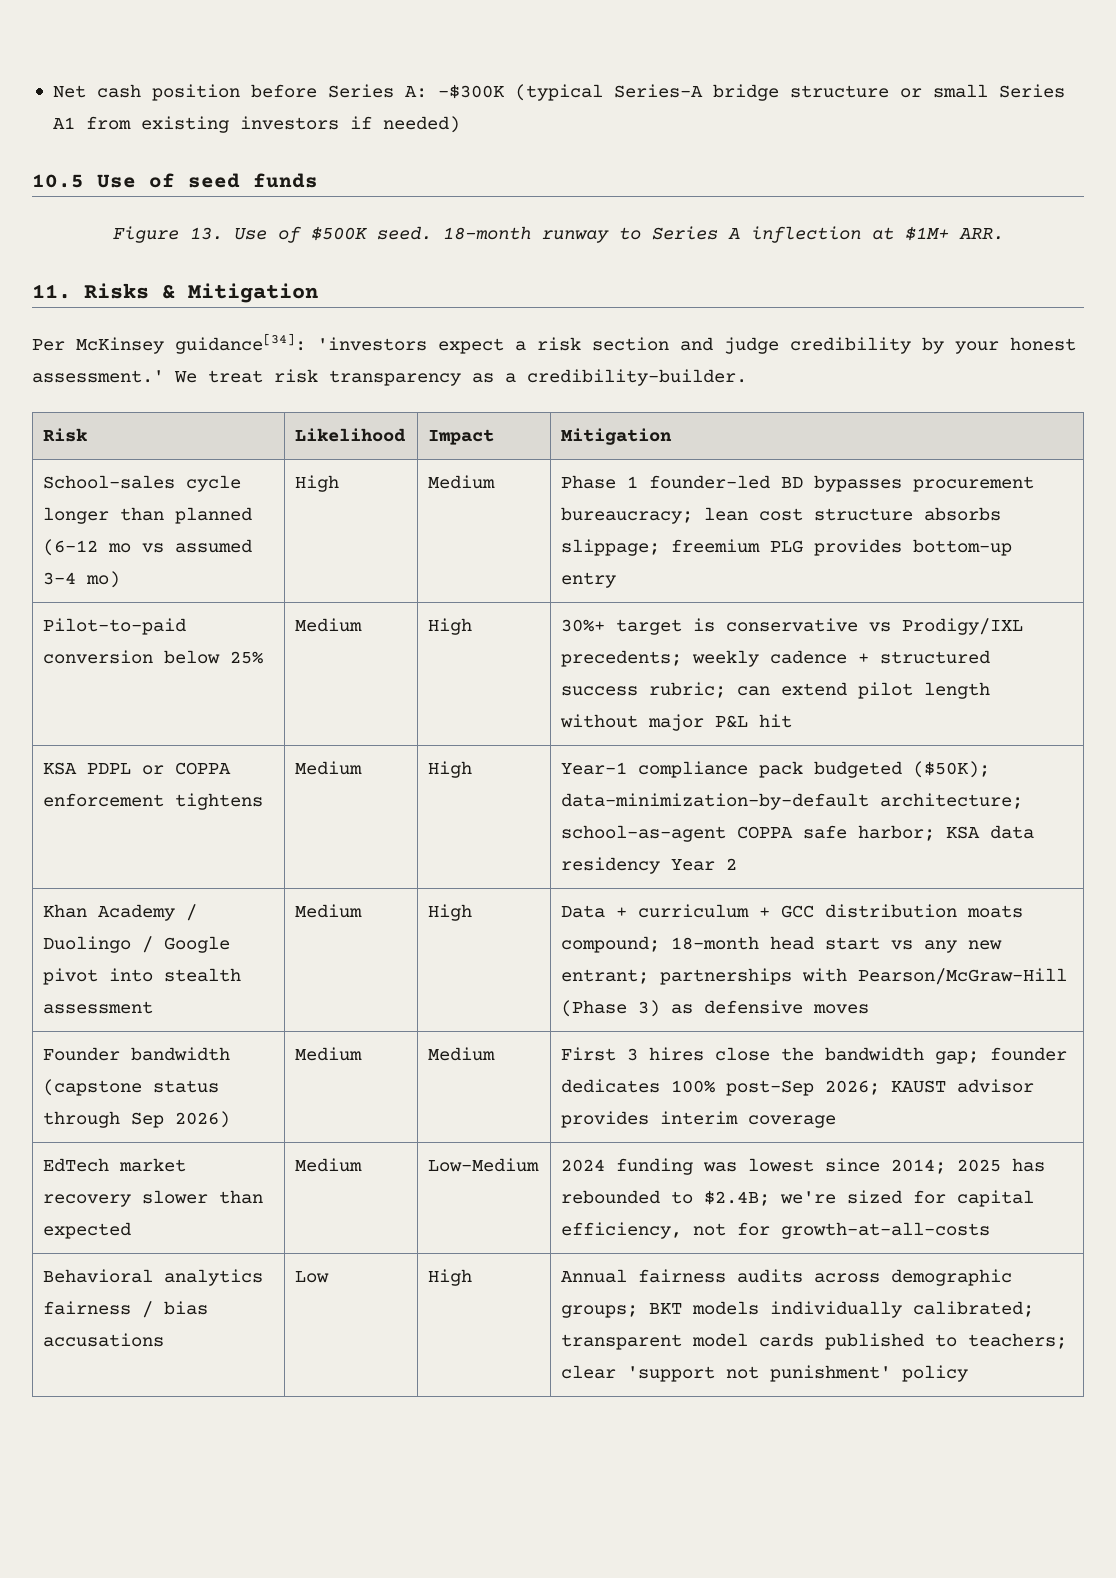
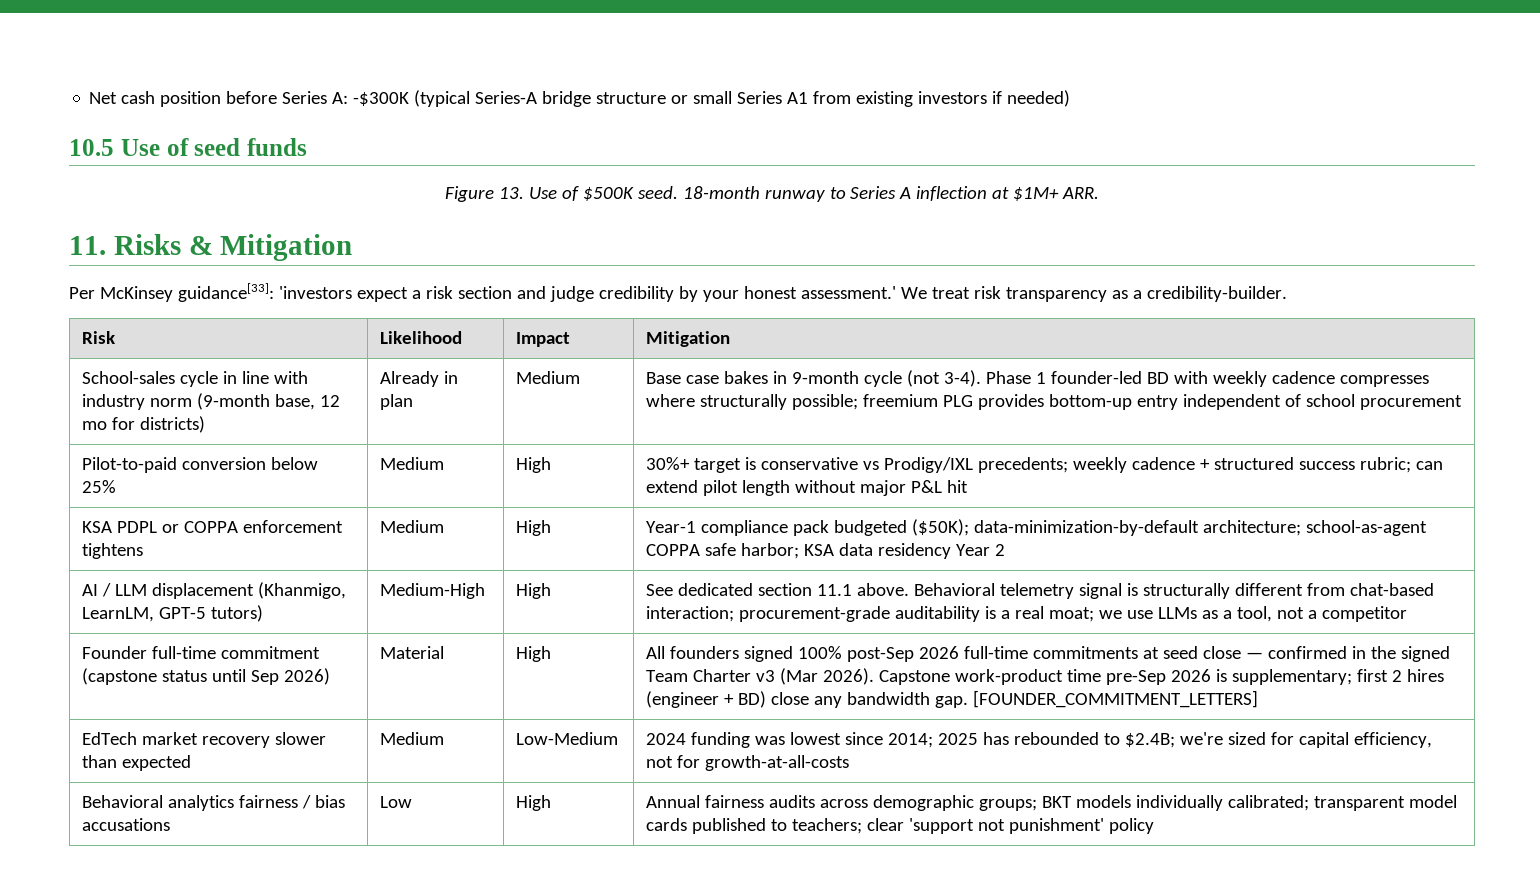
[175,333,306,354] guidance[34]: -> [177,283,274,302] guidance[33]:
[43,507,253,524] [43,539,253,556] [43,571,121,588] [295,475,340,492] [428,475,496,489] [561,475,1035,492] [561,507,1002,524] [561,539,661,556] longer than planned (6-12 mo vs assumed 3-4 mo) | High | Medium | Phase 1 founder-led BD bypasses procurement bureaucracy; lean cost structure absorbs slippage; -> [223,371,309,384] [82,393,341,410] [82,416,206,433] [380,371,459,387] [380,394,414,410] [516,371,581,384] [646,370,1430,387] [646,394,859,410] in line with industry norm (9-month base, 12 mo for districts) | Already in plan | Medium | Base case bakes in 9-month cycle (not 3-4). Phase 1 founder-led BD with weekly cadence compresses where structurally possible;
(617, 580) none -> [1183,394,1463,410] independent of school procurement
[43,904,198,921] [43,936,231,953] [43,968,242,985] [43,1001,154,1014] [295,904,363,918] [428,904,473,921] [561,904,1024,918] [561,936,1003,953] [561,968,1068,985] [561,1000,870,1017] Khan Academy / Duolingo / Google pivot into stealth assessment | Medium | High | Data + curriculum + GCC distribution moats compound; 18-month head start vs any new entrant; partnerships with Pearson/McGraw-Hill (Phase 3) as defensive moves -> [82,582,347,599] [82,605,264,622] [380,583,486,599] [516,583,552,599] [646,583,1435,599] [646,606,1408,622] AI / LLM displacement (Khanmigo, LearnLM, GPT-5 tutors) | Medium-High | High | See dedicated section 11.1 above. Behavioral telemetry signal is structurally different from chat-based interaction; procurement-grade auditability is a real moat; we use LLMs as a tool, not a competitor
[131,1047,231,1061] bandwidth -> [152,646,321,659] full-time commitment
[43,1111,121,1128] through -> [212,669,247,682] until
[295,1047,363,1061] [428,1047,496,1061] [561,1047,1068,1064] [561,1079,1035,1096] [561,1111,837,1128] Medium | Medium | First 3 hires close the bandwidth gap; founder dedicates 100% post-Sep 2026; KAUST advisor provides interim coverage -> [380,646,445,659] [516,646,552,662] [646,646,1451,662] [646,668,1445,685] [646,690,1259,708] Material | High | All founders signed 100% post-Sep 2026 full-time commitments at seed close — confirmed in the signed Team Charter v3 (Mar 2026). Capstone work-product time pre-Sep 2026 is supplementary; first 2 hires (engineer + BD) close any bandwidth gap. [FOUNDER_COMMITMENT_LETTERS]

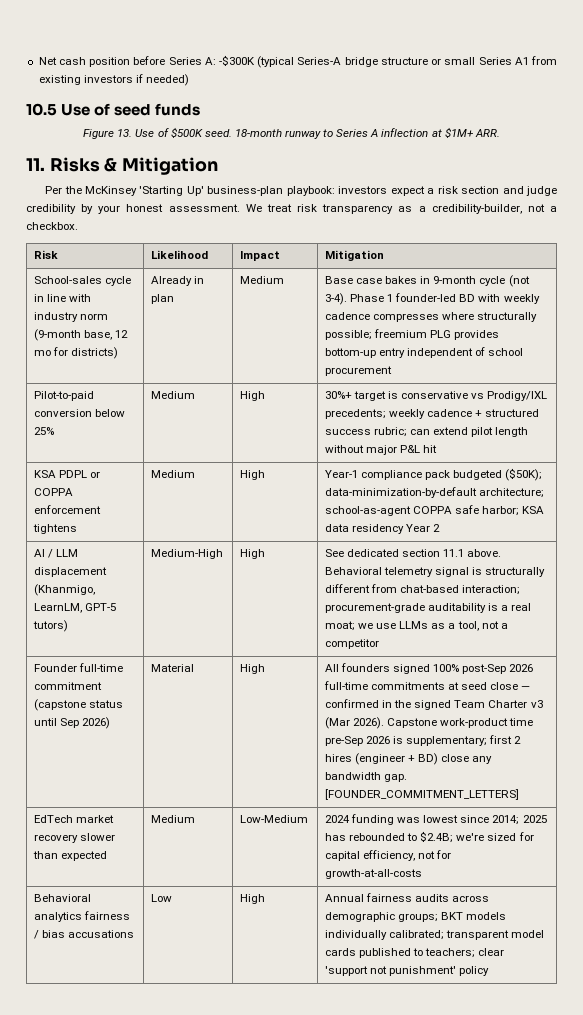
[99,283,352,302] McKinsey guidance[33]: 'investors -> [64,186,388,196] the McKinsey 'Starting Up' business-plan playbook: investors
[800,286,896,299] assessment.' -> [168,204,240,212] assessment.
[1146,286,1287,302] credibility-builder. -> [431,204,557,214] [26,222,78,230] credibility-builder, not a checkbox.

